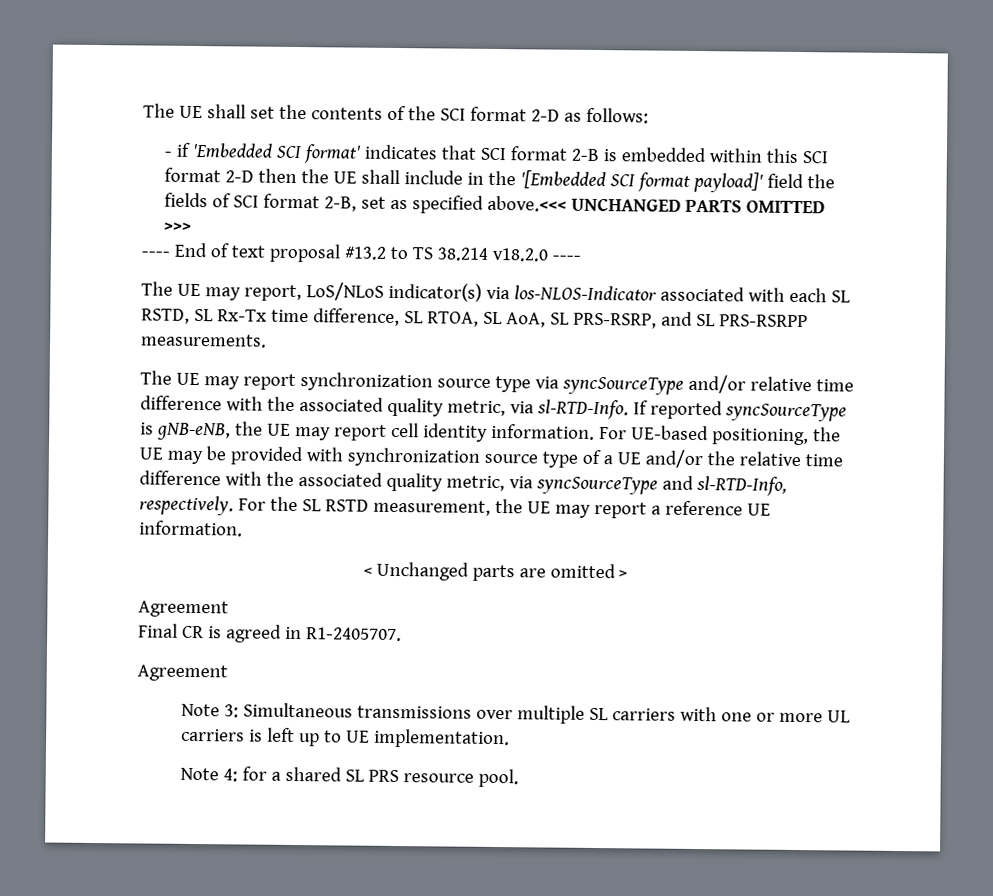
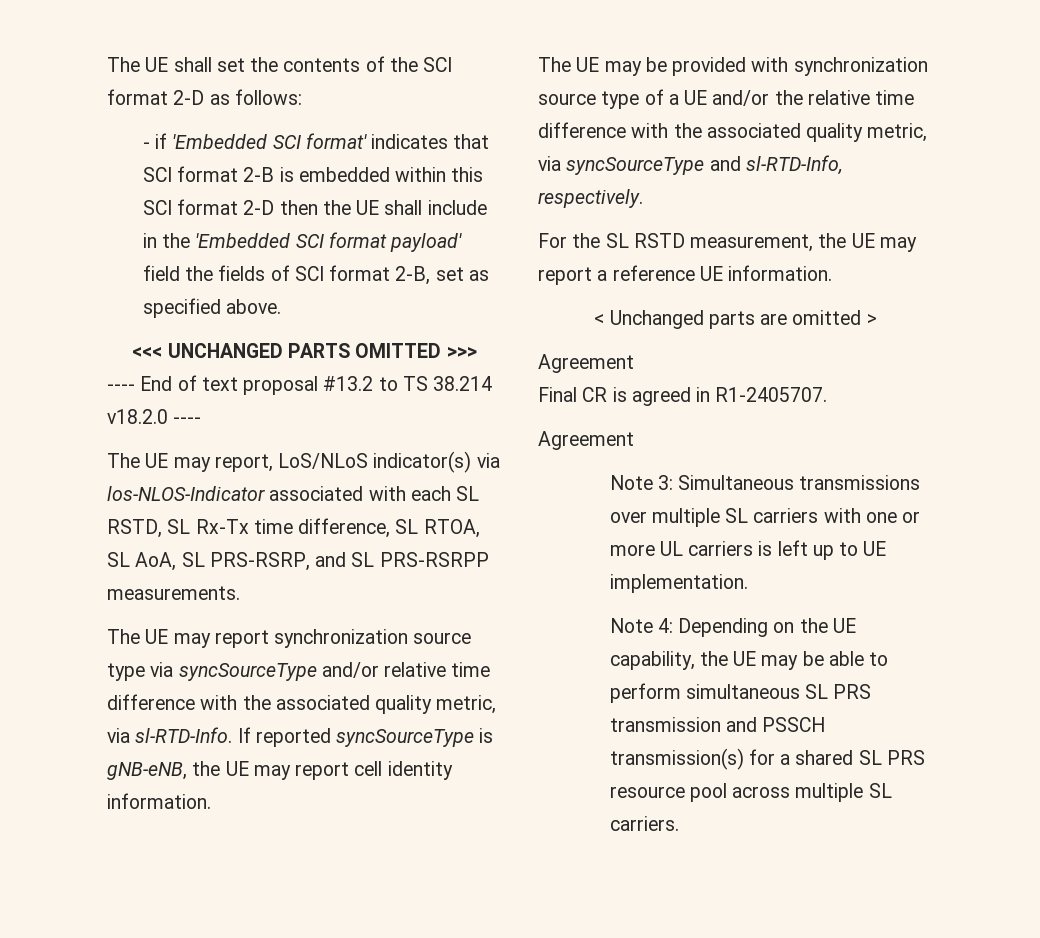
[519,170,764,193] '[Embedded SCI format payload]' -> [195,232,463,252] 'Embedded SCI format payload'
[486,195,567,212] above.<<< -> [226,299,282,314] [132,347,163,358] above. // <<<
[598,425,841,446] For UE-based positioning, the -> [538,57,571,72] // The
(234, 505) none -> (643, 198) //
(238, 775) none -> [678,618,856,637] [609,651,889,670] [609,683,872,703] [609,717,826,732] [609,748,744,770] Depending on the UE capability, the UE may be able to perform simultaneous SL PRS transmission and PSSCH transmission(s)
[477,768,519,788] pool. -> [689,783,892,802] [609,816,679,831] pool across multiple SL carriers.

